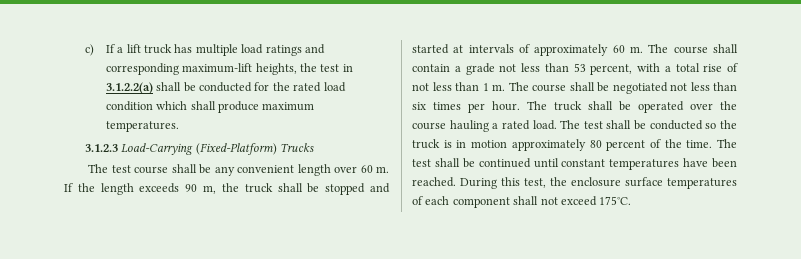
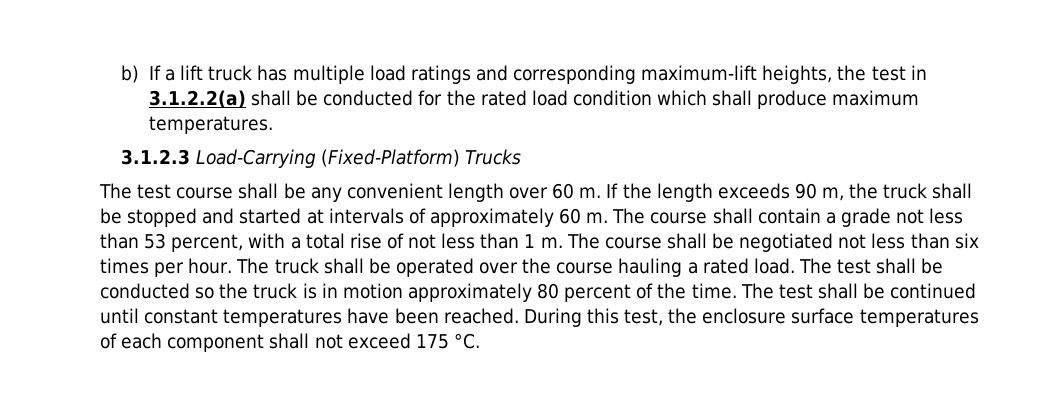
[84,44,94,56] c) -> [121,65,140,83] b)
[599,196,632,205] 175°C. -> [415,333,480,349] 175 °C.

